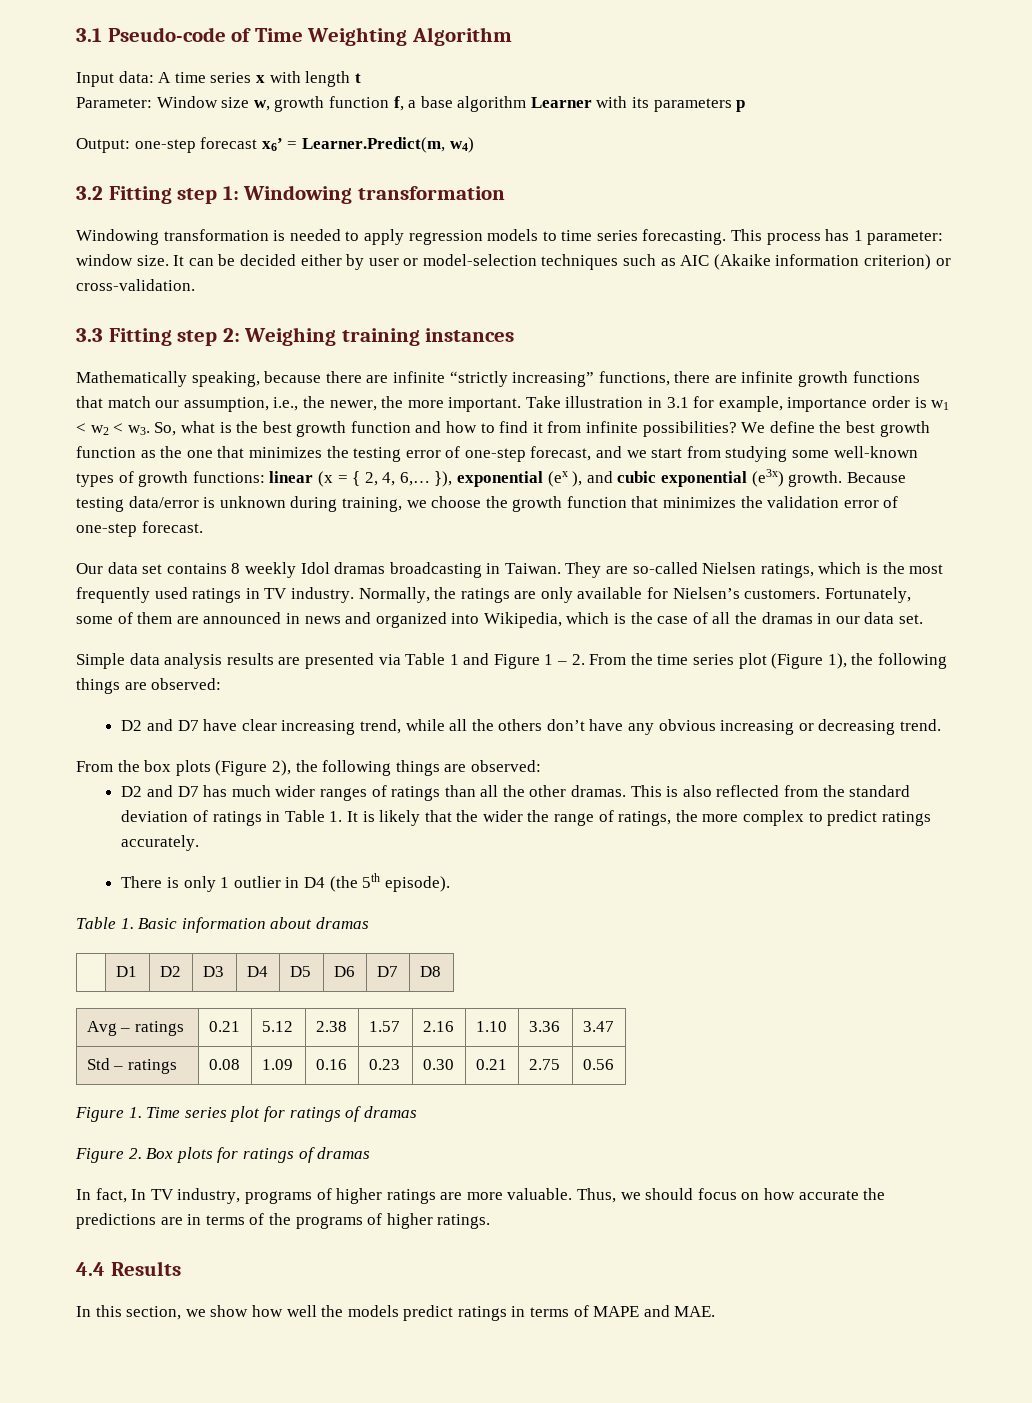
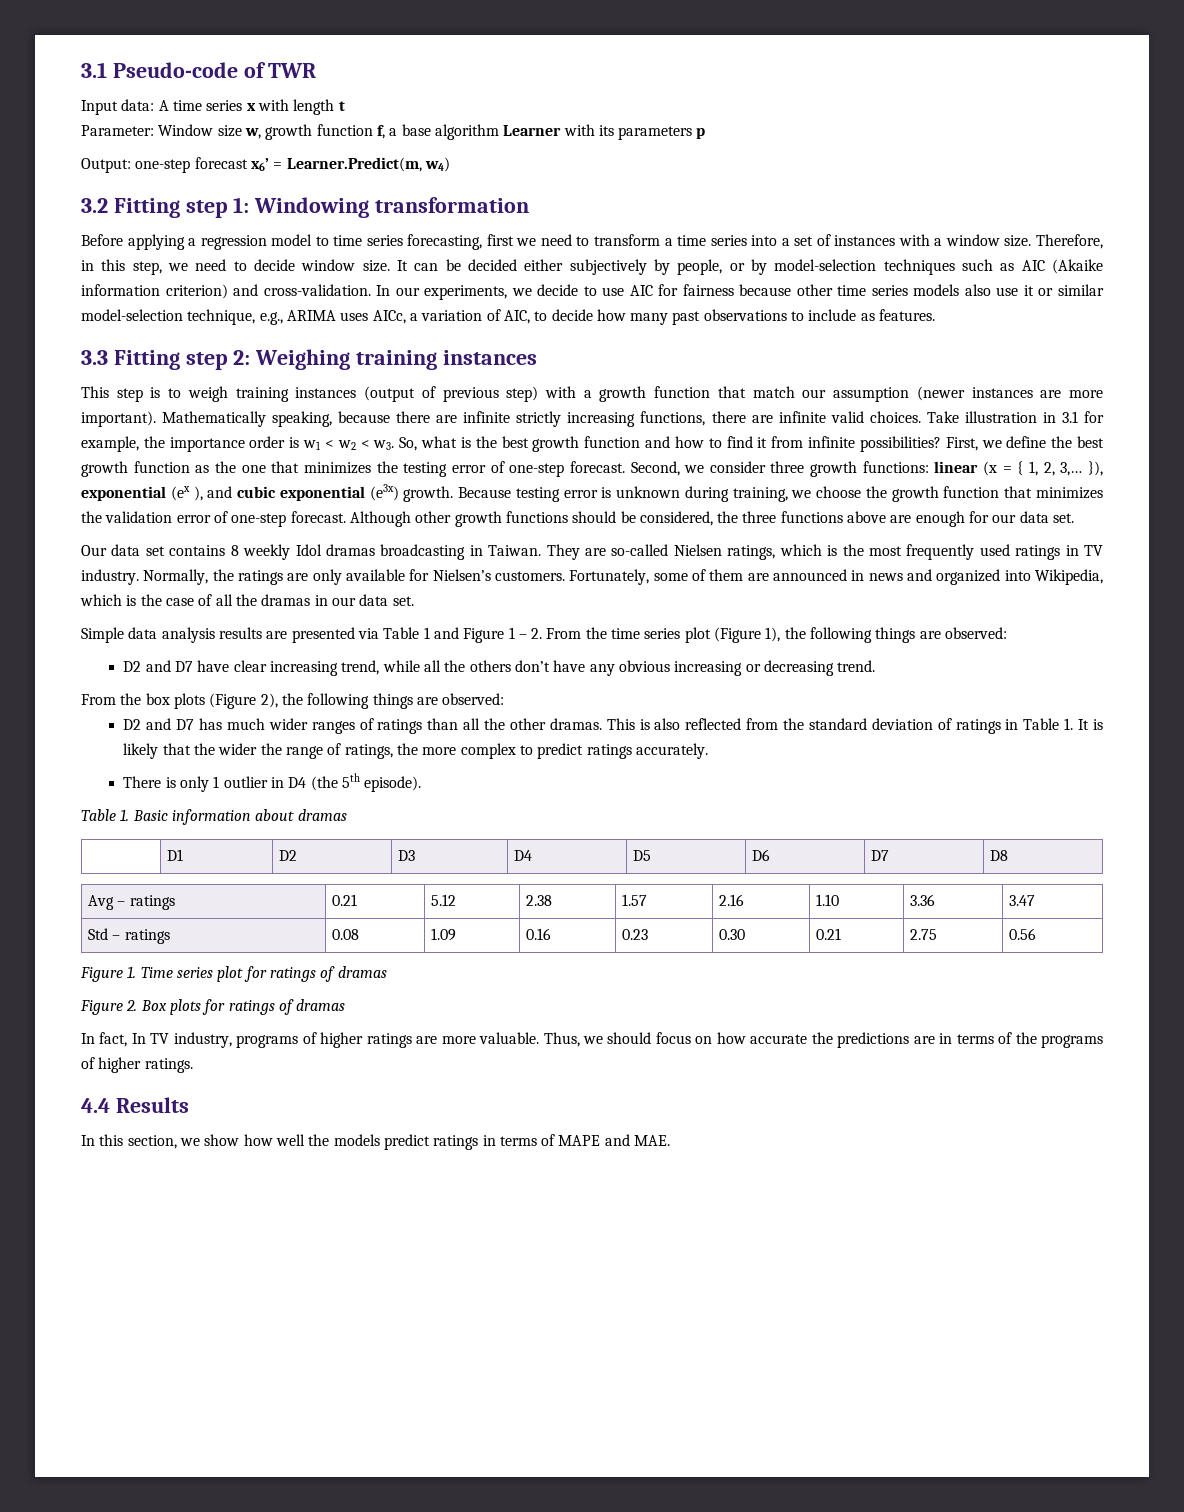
[254,27,512,46] Time Weighting Algorithm -> [268,63,317,78] TWR
[76,229,944,245] Windowing transformation is needed to apply regression models to time series forecasting. This process has 1 parameter: -> [81,234,1104,250] [81,259,295,275] Before applying a regression model to time series forecasting, first we need to transform a time series into a set of instances with a window size. Therefore, in this step, we need to decide
[346,254,419,270] by user or -> [569,259,767,275] subjectively by people, or by
[935,258,951,266] [76,279,195,291] or cross-validation. -> [233,284,1104,300] [81,309,936,325] and cross-validation. In our experiments, we decide to use AIC for fairness because other time series models also use it or similar model-selection technique, e.g., ARIMA uses AICc, a variation of AIC, to decide how many past observations to include as features.
(515, 335) none -> [81,386,1104,402] [81,411,156,427] This step is to weigh training instances (output of previous step) with a growth function that match our assumption (newer instances are more important).
[449,371,595,387] “strictly increasing” -> [516,411,636,427] strictly increasing
[798,371,920,387] [76,396,522,412] growth functions that match our assumption, i.e., the newer, the more important. -> [830,411,921,423] valid choices.
(783, 404) none -> [143,436,165,448] the
[741,422,766,433] We -> [945,437,1002,451] First, we
[530,446,918,462] [76,471,134,487] forecast, and we start from studying some well-known types of -> [569,461,805,476] forecast. Second, we consider three
[364,472,430,486] 2, 4, 6,… -> [1029,461,1083,476] 1, 2, 3,…
[128,496,199,508] data/error -> [563,490,598,498] error
(203, 527) none -> [349,511,1075,527] Although other growth functions should be considered, the three functions above are enough for our data set.

